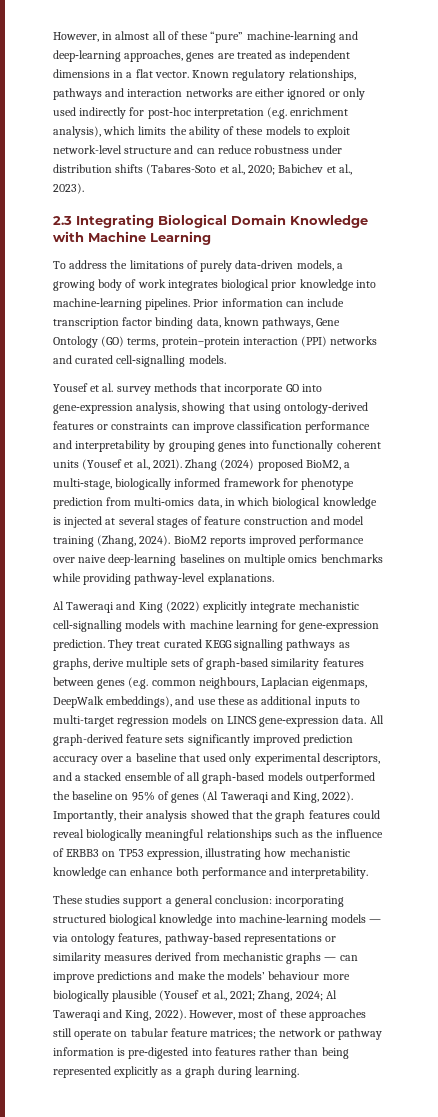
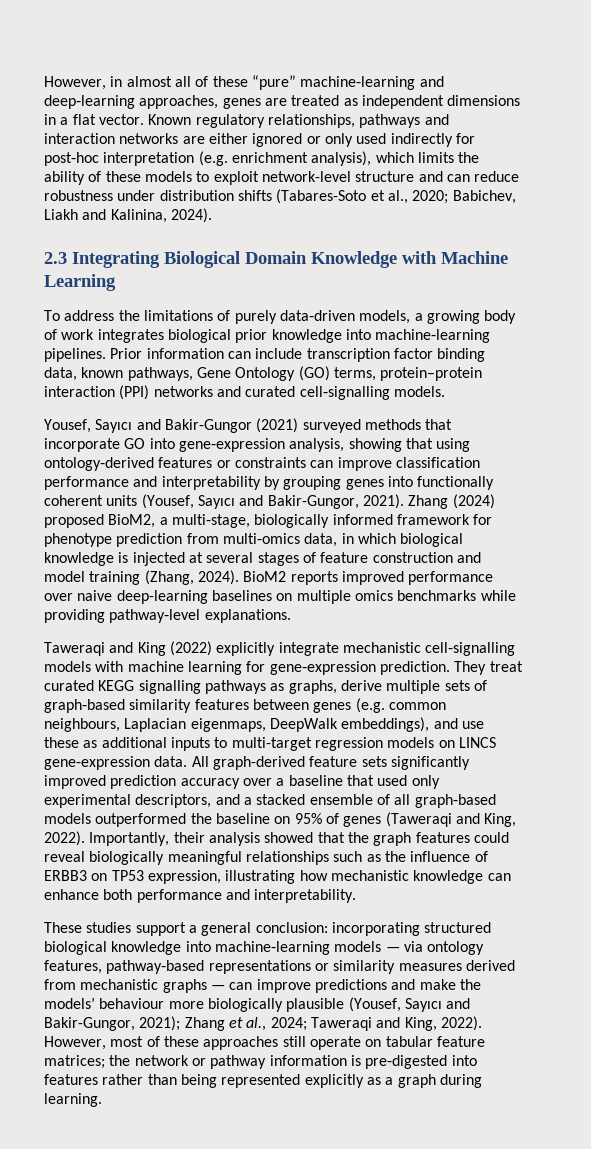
[278,164,352,175] [53,183,84,194] Babichev et al., 2023). -> [452,190,516,204] [44,208,212,223] Babichev, Liakh and Kalinina, 2024).
[53,383,151,395] Yousef et al. survey -> [44,418,361,433] Yousef, Sayıcı and Bakir-Gungor (2021) surveyed
[82,459,150,470] (Yousef et al., -> [141,494,359,509] (Yousef, Sayıcı and Bakir-Gungor,
[53,601,64,610] Al -> (291, 616) none
[202,791,269,803] (Al Taweraqi -> [385,812,452,827] (Taweraqi
[159,990,337,1002] (Yousef et al., 2021; Zhang, 2024; Al -> [348,997,471,1012] [44,1016,307,1031] (Yousef, Sayıcı and Bakir-Gungor, 2021); Zhang et al., 2024;

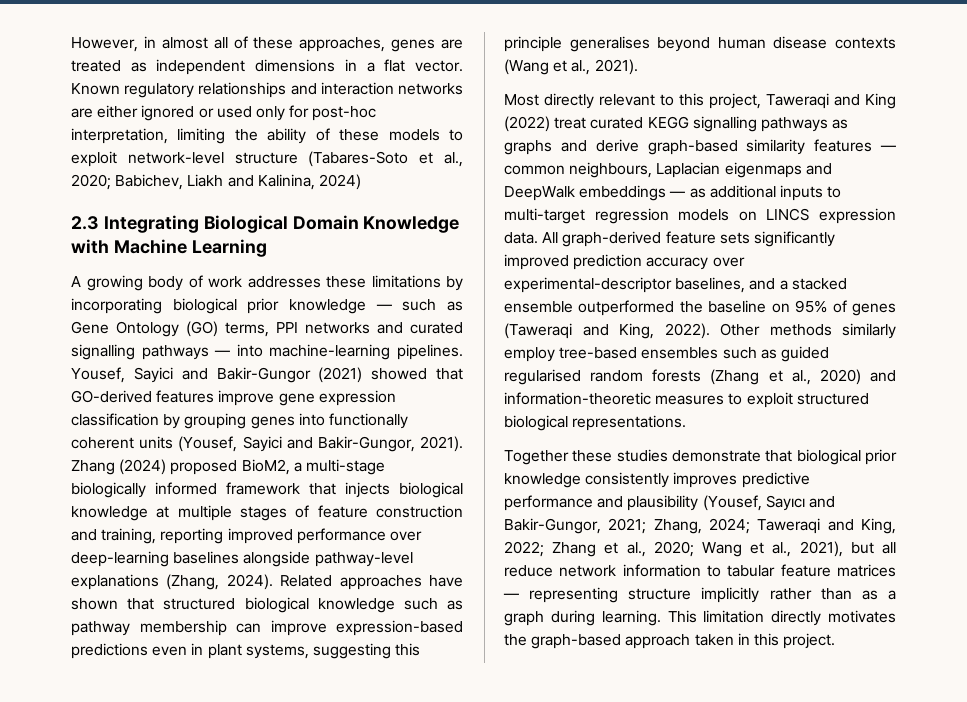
[251,75,444,90] [44,95,135,109] “pure” machine‑learning and deep‑learning -> (294, 43) none
[267,114,421,128] relationships, pathways -> [198,82,287,98] relationships
[324,133,475,147] [44,151,454,166] only used indirectly for post‑hoc interpretation (e.g. enrichment analysis), which limits -> [216,105,377,121] [71,128,226,144] used only for post-hoc interpretation, limiting
[418,171,520,182] [44,190,272,201] and can reduce robustness under distribution shifts -> (298, 158) none
[170,208,212,223] 2024). -> [318,174,361,190] 2024)
[44,310,517,324] [44,329,491,343] [44,348,486,362] [44,366,483,381] [44,385,445,400] [44,418,453,433] [44,438,471,452] [44,457,480,471] [44,476,261,490] To address the limitations of purely data‑driven models, a growing body of work integrates biological prior knowledge into machine‑learning pipelines. Prior information can include transcription factor binding data, known pathways, Gene Ontology (GO) terms, protein–protein interaction (PPI) networks and curated cell‑signalling models. // Yousef, Sayıcı and Bakir-Gungor (2021) surveyed methods that incorporate GO into gene‑expression analysis, showing that using ontology‑derived features or constraints can improve classification performance and interpretability -> [71,275,463,291] [71,298,464,314] [71,321,463,337] [71,344,463,360] [71,367,463,383] [71,390,396,406] [71,413,159,426] A growing body of work addresses these limitations by incorporating biological prior knowledge — such as Gene Ontology (GO) terms, PPI networks and curated signalling pathways — into machine-learning pipelines. Yousef, Sayici and Bakir-Gungor (2021) showed that GO-derived features improve gene expression classification
[197,495,235,509] Sayıcı -> [242,436,282,452] Sayici
[171,514,250,528] multi‑stage, -> [305,459,385,475] multi-stage
[473,514,493,525] [44,533,464,547] [44,552,254,566] for phenotype prediction from multi‑omics data, in which biological knowledge is injected at several -> [309,482,463,498] [71,505,232,521] that injects biological knowledge at multiple
[44,570,338,585] model training (Zhang, 2024). BioM2 reports -> [101,528,224,544] training, reporting
[77,590,113,601] naive -> (422, 536) none
[276,590,516,604] [44,609,291,623] [44,641,516,656] [44,661,487,675] on multiple omics benchmarks while providing pathway‑level explanations. // Taweraqi and King (2022) explicitly integrate mechanistic cell‑signalling models with machine learning for gene‑expression prediction. They -> [243,551,413,567] [71,574,463,590] [71,597,463,613] [71,620,463,636] [71,643,421,659] [504,36,896,52] [504,59,638,75] [504,93,896,109] [504,116,550,132] alongside pathway-level explanations (Zhang, 2024). Related approaches have shown that structured biological knowledge such as pathway membership can improve expression-based predictions even in plant systems, suggesting this principle generalises beyond human disease contexts (Wang et al., 2021). // Most directly relevant to this project, Taweraqi and King (2022)
[288,680,487,694] [44,698,446,713] [44,717,484,732] [44,737,79,748] graphs, derive multiple sets of graph‑based similarity features between genes (e.g. common neighbours, Laplacian eigenmaps, DeepWalk embeddings), and use these -> [504,139,896,155] [504,162,832,178] [504,185,686,201] graphs and derive graph-based similarity features — common neighbours, Laplacian eigenmaps and DeepWalk embeddings —
[44,756,150,770] gene‑expression -> [819,208,896,224] expression
[276,775,440,789] [44,794,496,808] [44,813,91,824] a baseline that used only experimental descriptors, and a stacked ensemble of all graph‑based models -> [504,277,847,293] [504,301,573,313] experimental-descriptor baselines, and a stacked ensemble
[89,832,509,846] [44,851,488,865] [44,870,511,884] [44,889,357,903] [44,922,492,936] [44,941,485,955] [44,960,515,974] [44,979,481,993] [44,997,471,1012] [44,1016,482,1031] [44,1036,485,1050] [44,1055,477,1069] [44,1074,364,1088] Importantly, their analysis showed that the graph features could reveal biologically meaningful relationships such as the influence of ERBB3 on TP53 expression, illustrating how mechanistic knowledge can enhance both performance and interpretability. // These studies support a general conclusion: incorporating structured biological knowledge into machine‑learning models — via ontology features, pathway‑based representations or similarity measures derived from mechanistic graphs — can improve predictions and make the models’ behaviour more biologically plausible (Yousef, Sayıcı and Bakir-Gungor, 2021); Zhang et al., 2024; Taweraqi and King, 2022). However, most of these approaches still operate on tabular feature matrices; the network or pathway information is pre‑digested into features rather than being represented explicitly -> [720,323,896,339] [504,346,829,362] [504,369,896,385] [504,392,869,408] [504,415,687,431] [504,449,897,465] [504,472,810,488] [504,495,835,511] [504,518,896,534] [504,541,896,557] [504,564,896,577] [503,587,852,603] Other methods similarly employ tree-based ensembles such as guided regularised random forests (Zhang et al., 2020) and information-theoretic measures to exploit structured biological representations. // Together these studies demonstrate that biological prior knowledge consistently improves predictive performance and plausibility (Yousef, Sayıcı and Bakir-Gungor, 2021; Zhang, 2024; Taweraqi and King, 2022; Zhang et al., 2020; Wang et al., 2021), but all reduce network information to tabular feature matrices — representing structure implicitly rather than
(102, 1100) none -> [667,610,896,626] [504,633,836,649] This limitation directly motivates the graph-based approach taken in this project.

